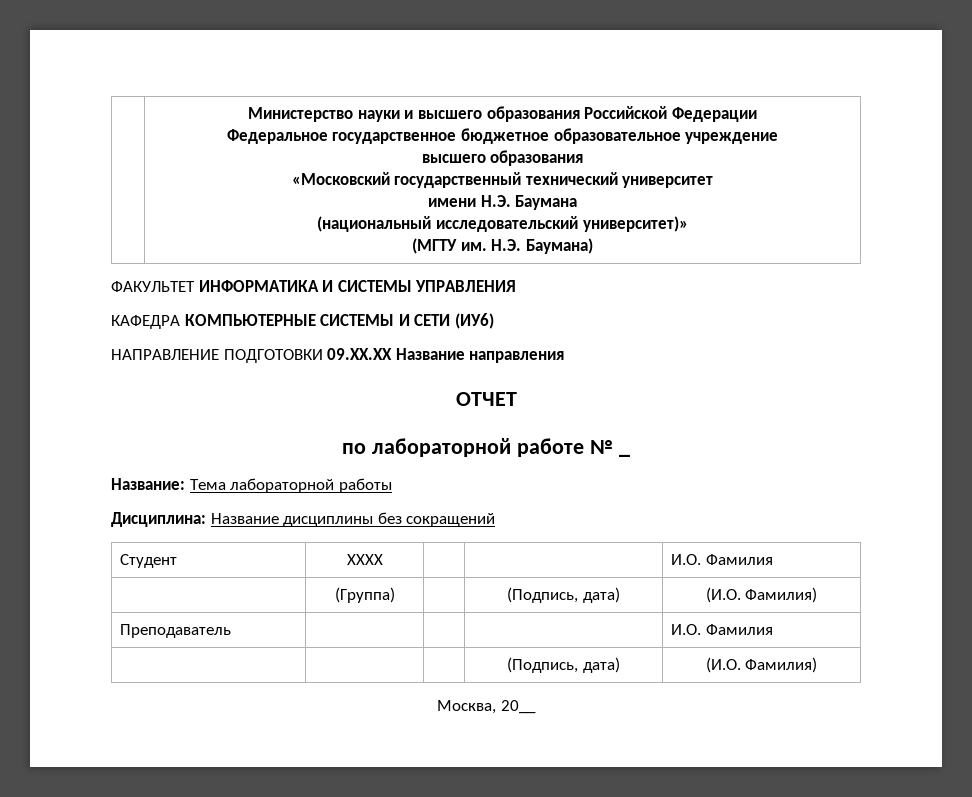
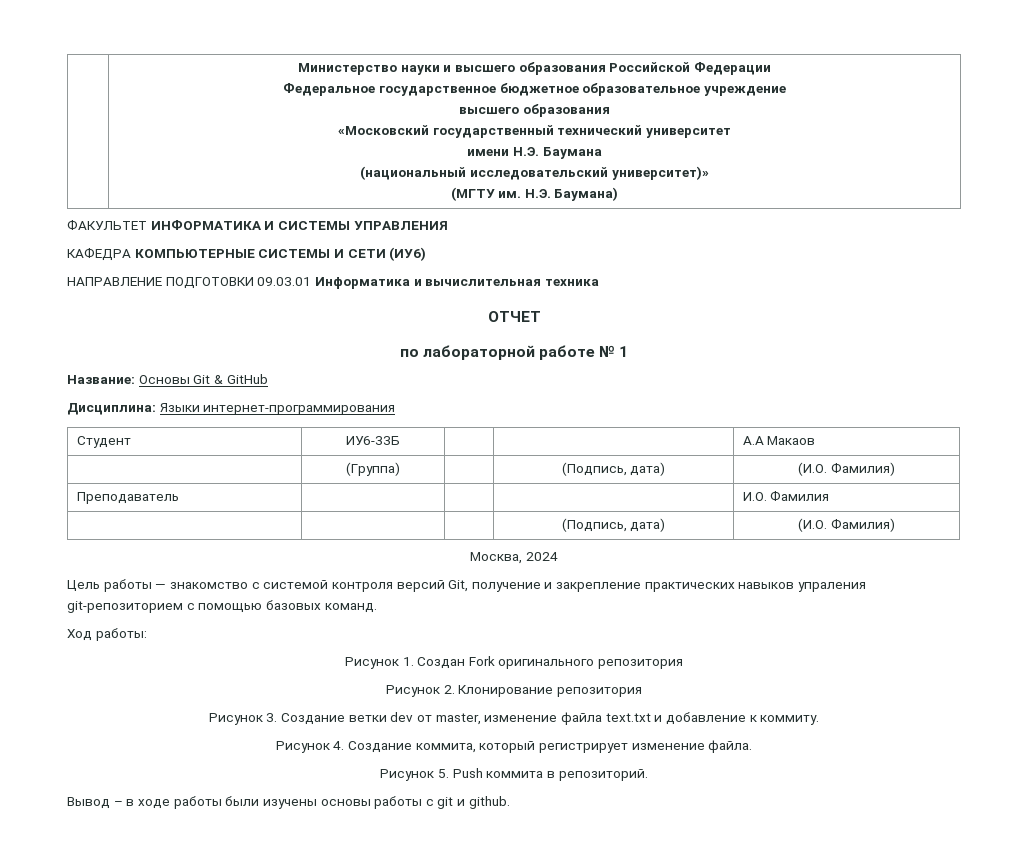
[327,348,565,363] 09.ХХ.ХХ Название направления -> [257,277,599,289] 09.03.01 Информатика и вычислительная техника
[618,454,630,457] _ -> [619,346,629,357] 1
[189,478,392,493] [111,512,496,527] [120,554,178,568] [346,554,383,565] [671,554,773,565] Тема лабораторной работы // Дисциплина: Название дисциплины без сокращений // Студент | ХХХХ | | | И.О. Фамилия -> [138,374,268,384] [67,403,396,415] [76,436,131,448] [346,436,400,445] [742,436,816,445] Основы Git & GitHub // Дисциплина: Языки интернет-программирования // Студент | ИУ6-33Б | | | А.А Макаов
[500,700,536,714] 20__ -> [525,552,558,561] [67,579,867,592] [67,600,377,613] [67,628,147,641] [344,656,684,669] [386,685,642,697] [208,712,820,725] [275,740,753,753] [380,768,648,781] [67,796,510,809] 2024 // Цель работы — знакомство с системой контроля версий Git, получение и закрепление практических навыков упраления git-репозиторием с помощью базовых команд. // Ход работы: // Рисунок 1. Создан Fork оригинального репозитория // Рисунок 2. Клонирование репозитория // Рисунок 3. Создание ветки dev от master, изменение файла text.txt и добавление к коммиту. // Рисунок 4. Создание коммита, который регистрирует изменение файла. // Рисунок 5. Push коммита в репозиторий. // Вывод – в ходе работы были изучены основы работы с git и github.

